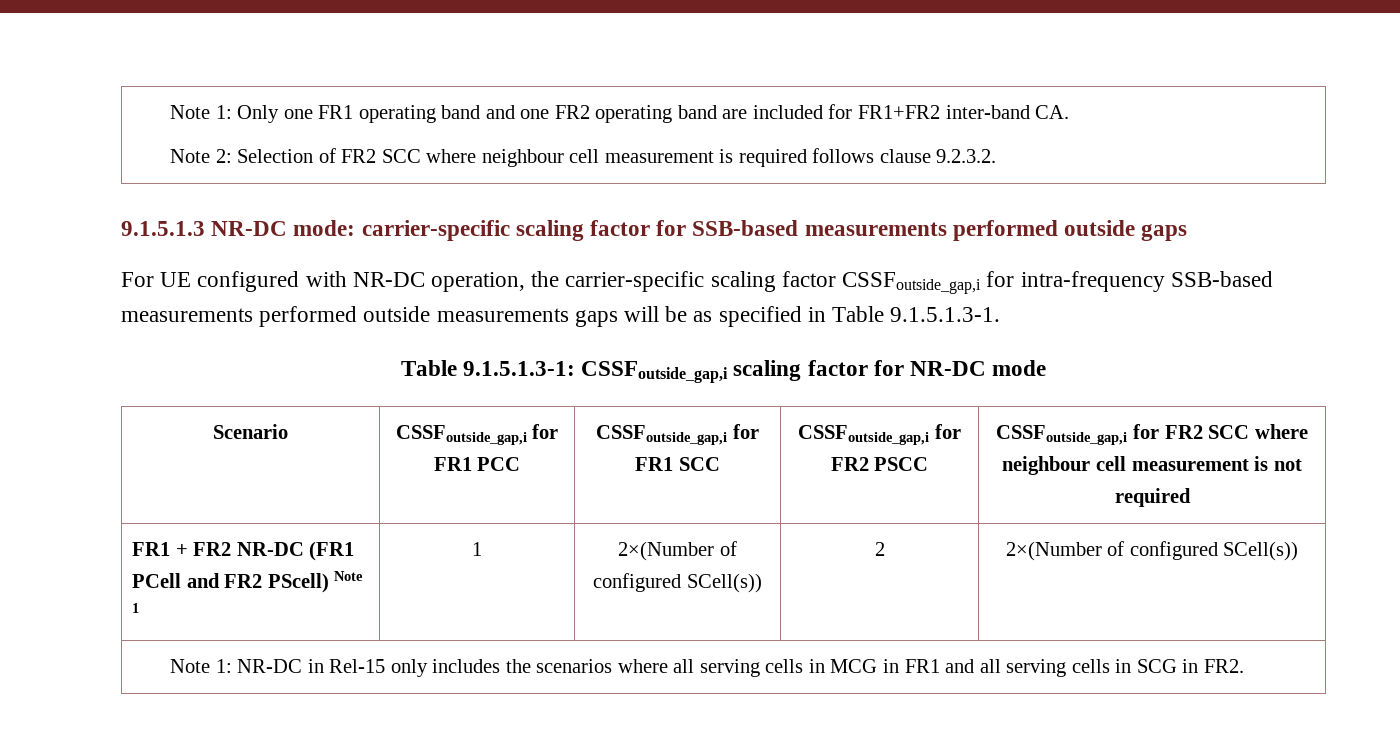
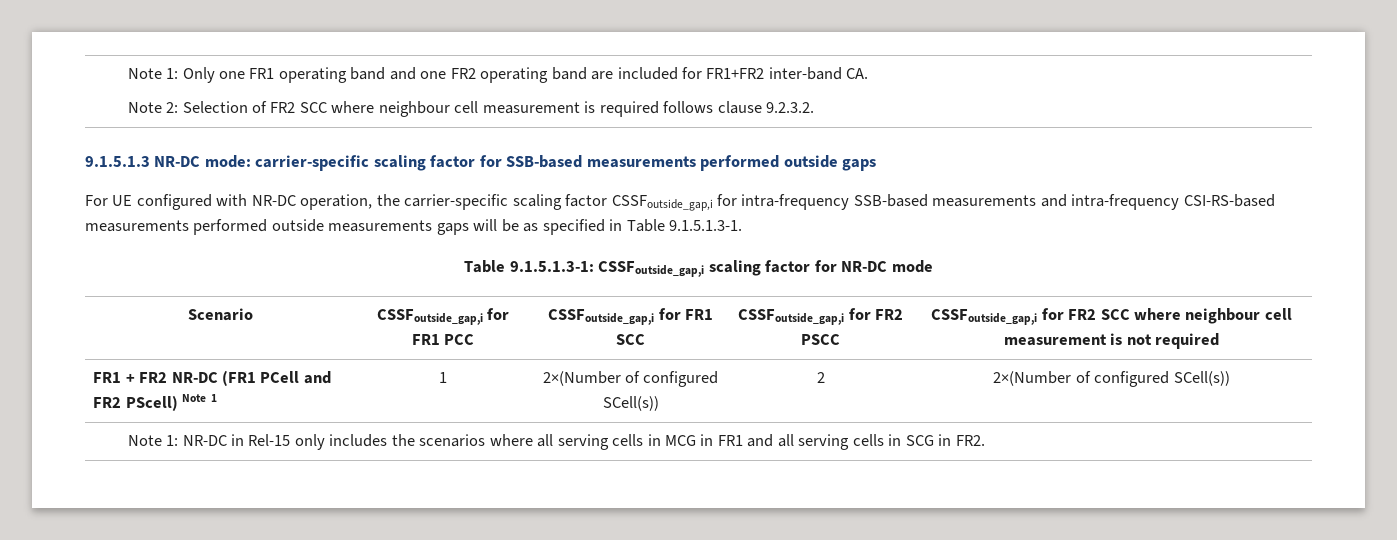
(253, 315) none -> [1040,194,1275,210] [85,220,189,232] and intra-frequency CSI-RS-based measurements

